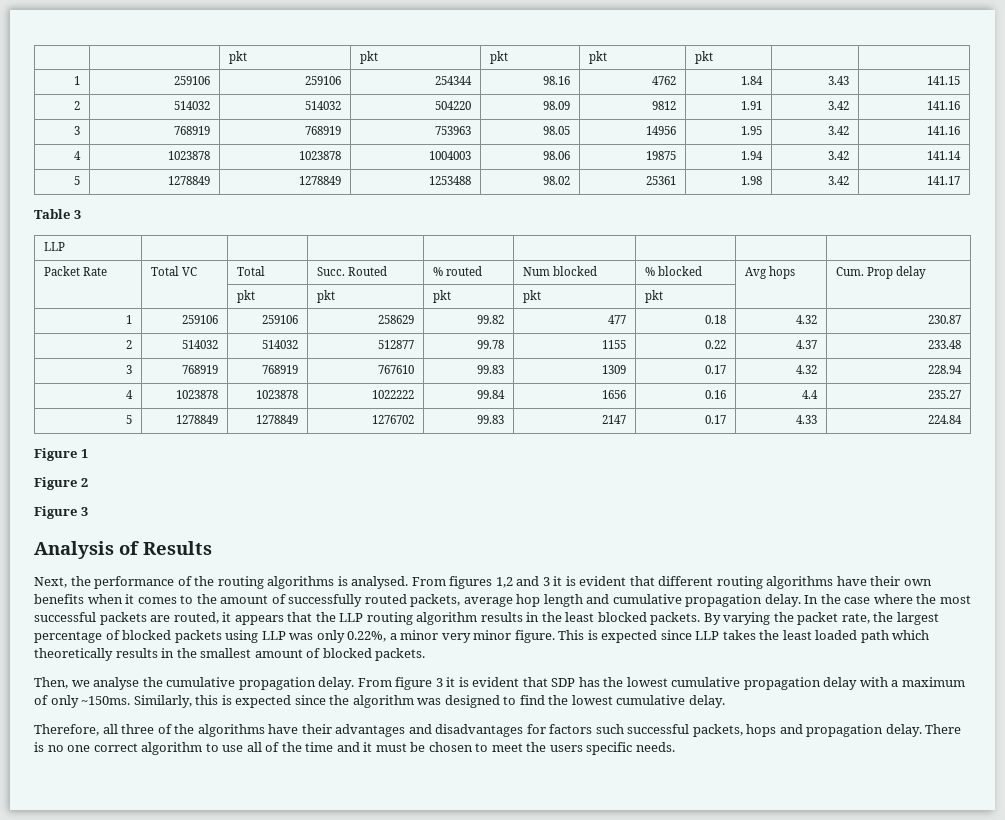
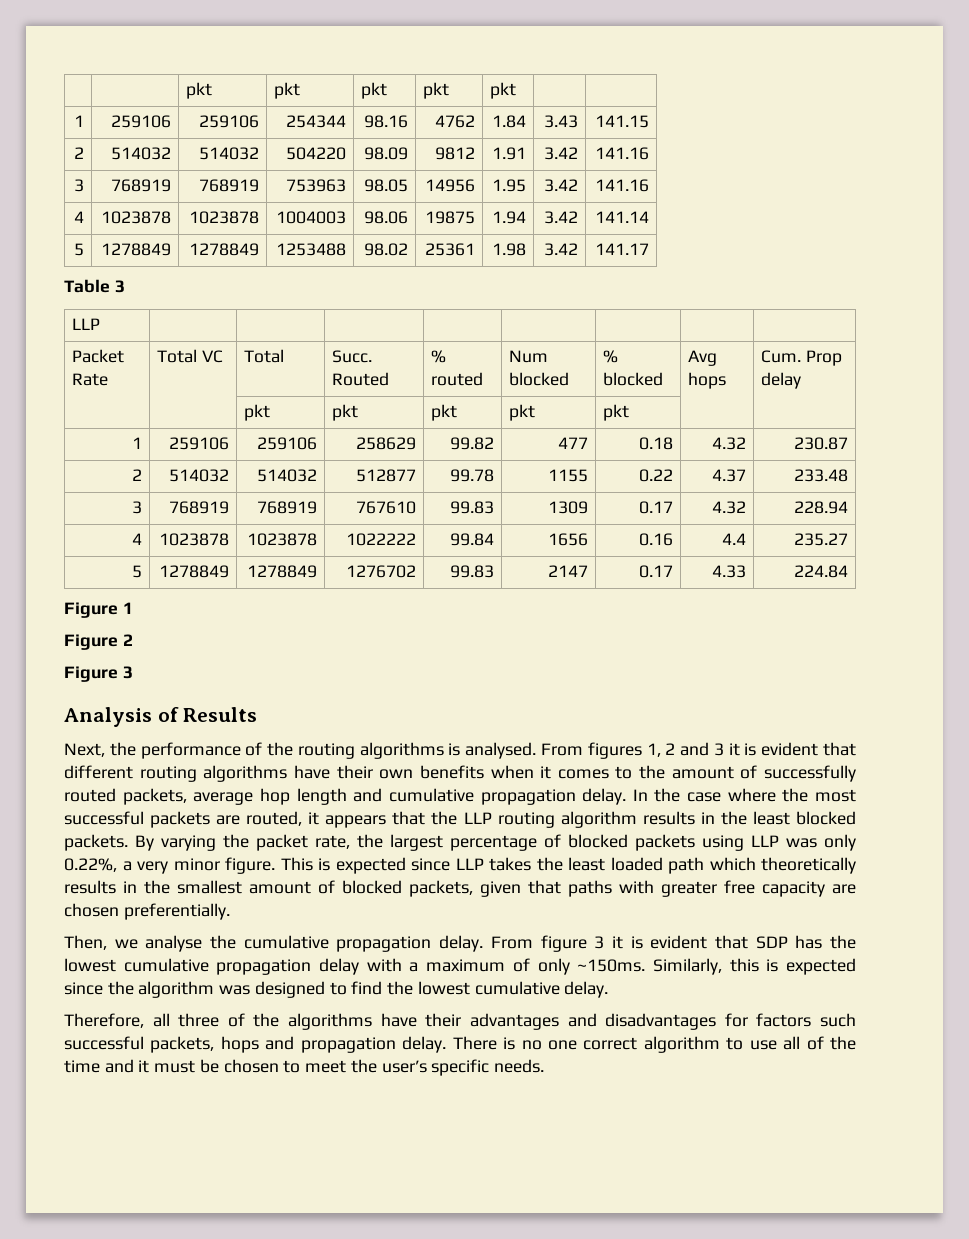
[495,577,513,588] 1,2 -> [646,743,676,757] 1, 2
[400,630,439,640] minor -> (132, 866) none
[375,648,426,661] packets. -> [409,880,856,897] [64,903,230,920] packets, given that paths with greater free capacity are chosen preferentially.
[549,745,583,752] users -> [381,1060,427,1073] user’s

